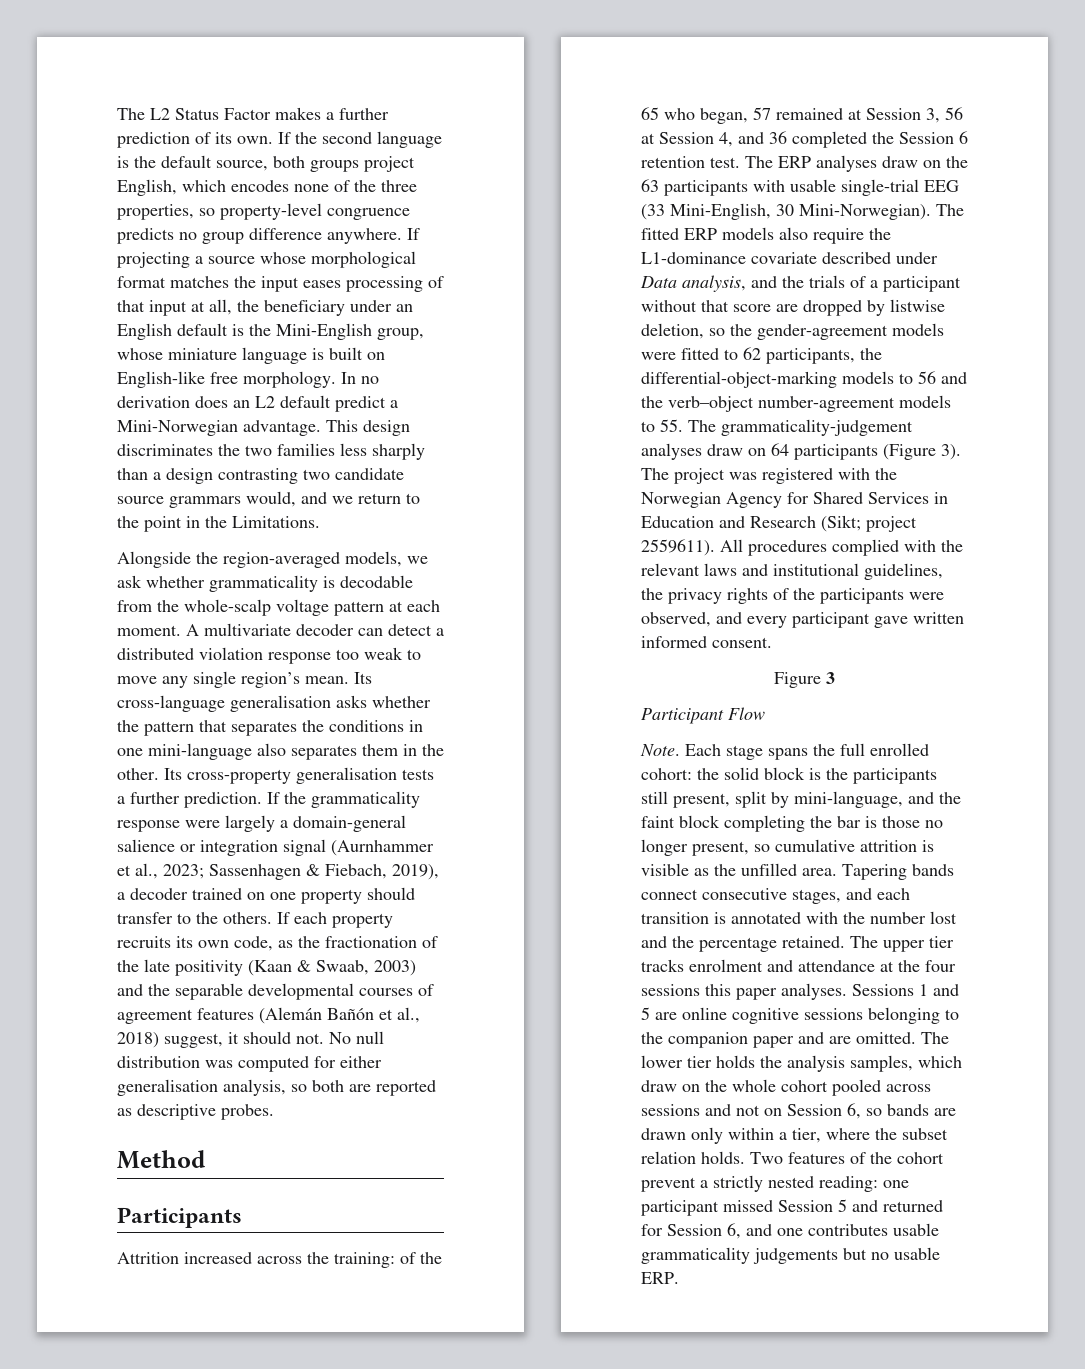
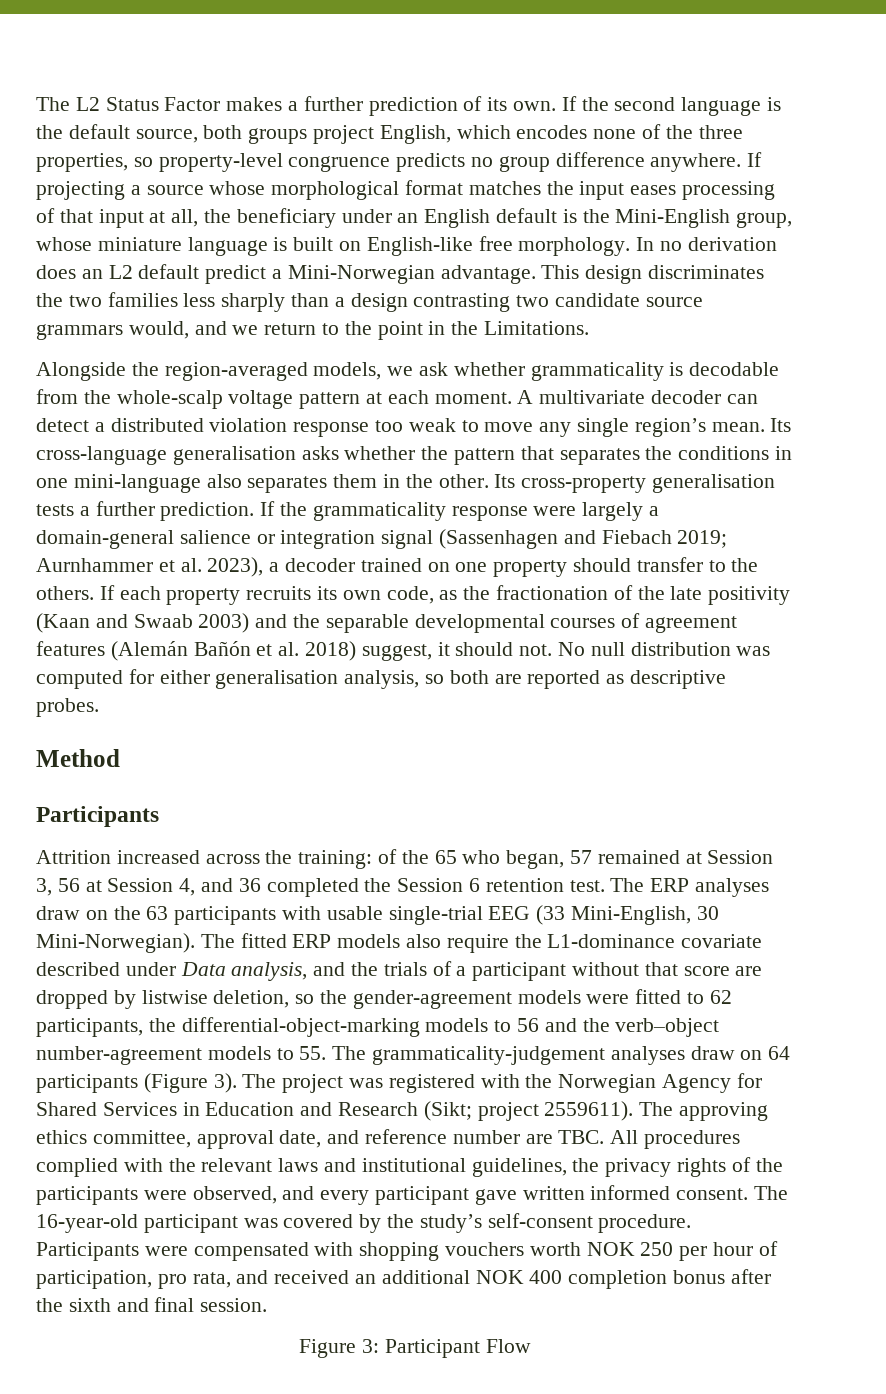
[331,840,434,856] [117,863,439,880] (Aurnhammer et al., 2023; Sassenhagen & Fiebach, 2019), -> [439,529,728,549] [36,557,264,577] (Sassenhagen and Fiebach 2019; Aurnhammer et al. 2023),
[297,960,369,975] & Swaab, -> [95,614,193,628] and Swaab
[397,1007,420,1023] al., -> [278,642,300,656] al.
(715, 547) none -> [639,1102,769,1121] [36,1129,605,1149] The approving ethics committee, approval date, and reference number are TBC.
(772, 642) none -> [754,1186,789,1200] [36,1213,692,1233] [36,1241,778,1261] [36,1269,771,1289] [36,1297,268,1312] The 16-year-old participant was covered by the study’s self-consent procedure. Participants were compensated with shopping vouchers worth NOK 250 per hour of participation, pro rata, and received an additional NOK 400 completion bonus after the sixth and final session.
[826,672,835,684] 3 // -> [362,1339,380,1353] 3:
[640,743,929,760] [641,767,937,784] [641,791,961,808] [641,815,943,832] [641,839,934,856] [641,863,954,880] [641,888,910,904] [641,911,957,924] [641,936,954,952] [641,959,956,972] [641,983,959,1000] [641,1007,959,1024] [641,1032,949,1048] [641,1055,962,1072] [641,1079,931,1096] [641,1103,956,1119] [641,1127,948,1144] [641,1151,944,1164] [641,1175,909,1192] [641,1199,943,1216] [641,1223,939,1239] [641,1247,940,1264] [641,1272,679,1284] // Note. Each stage spans the full enrolled cohort: the solid block is the participants still present, split by mini-language, and the faint block completing the bar is those no longer present, so cumulative attrition is visible as the unfilled area. Tapering bands connect consecutive stages, and each transition is annotated with the number lost and the percentage retained. The upper tier tracks enrolment and attendance at the four sessions this paper analyses. Sessions 1 and 5 are online cognitive sessions belonging to the companion paper and are omitted. The lower tier holds the analysis samples, which draw on the whole cohort pooled across sessions and not on Session 6, so bands are drawn only within a tier, where the subset relation holds. Two features of the cohort prevent a strictly nested reading: one participant missed Session 5 and returned for Session 6, and one contributes usable grammaticality judgements but no usable ERP. -> (531, 1346) none

